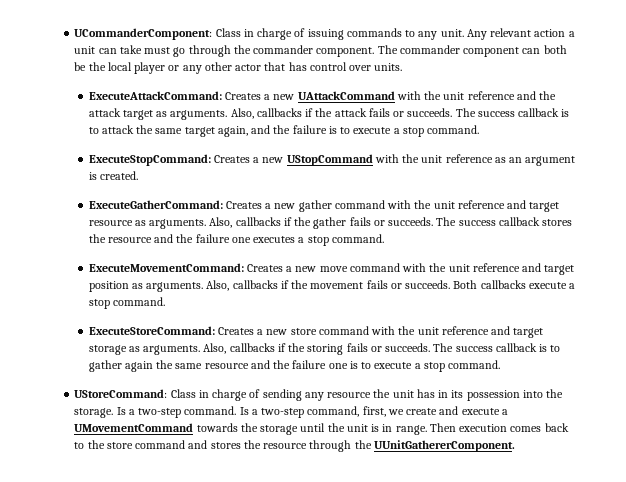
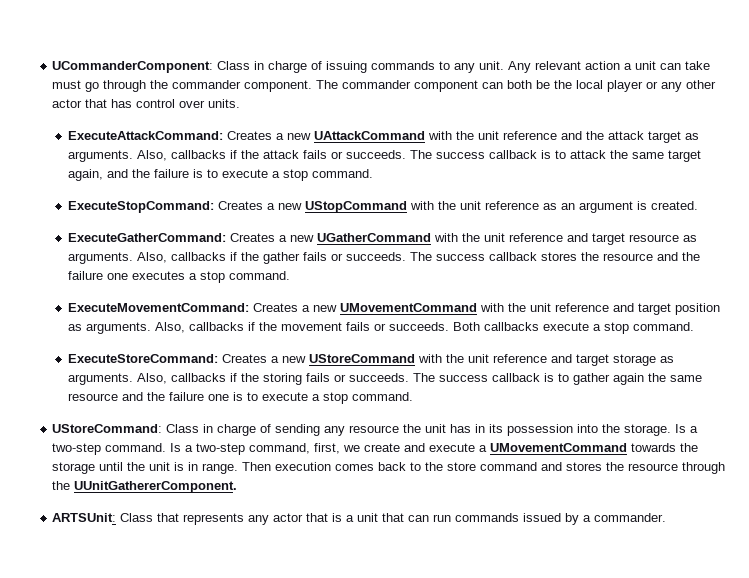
[298,200,385,212] gather command -> [316,233,431,242] UGatherCommand
[319,263,400,272] move command -> [339,303,477,312] UMovementCommand
[290,326,369,335] store command -> [308,354,415,363] UStoreCommand
(515, 446) none -> [52,513,667,525] // ARTSUnit: Class that represents any actor that is a unit that can run commands issued by a commander.

